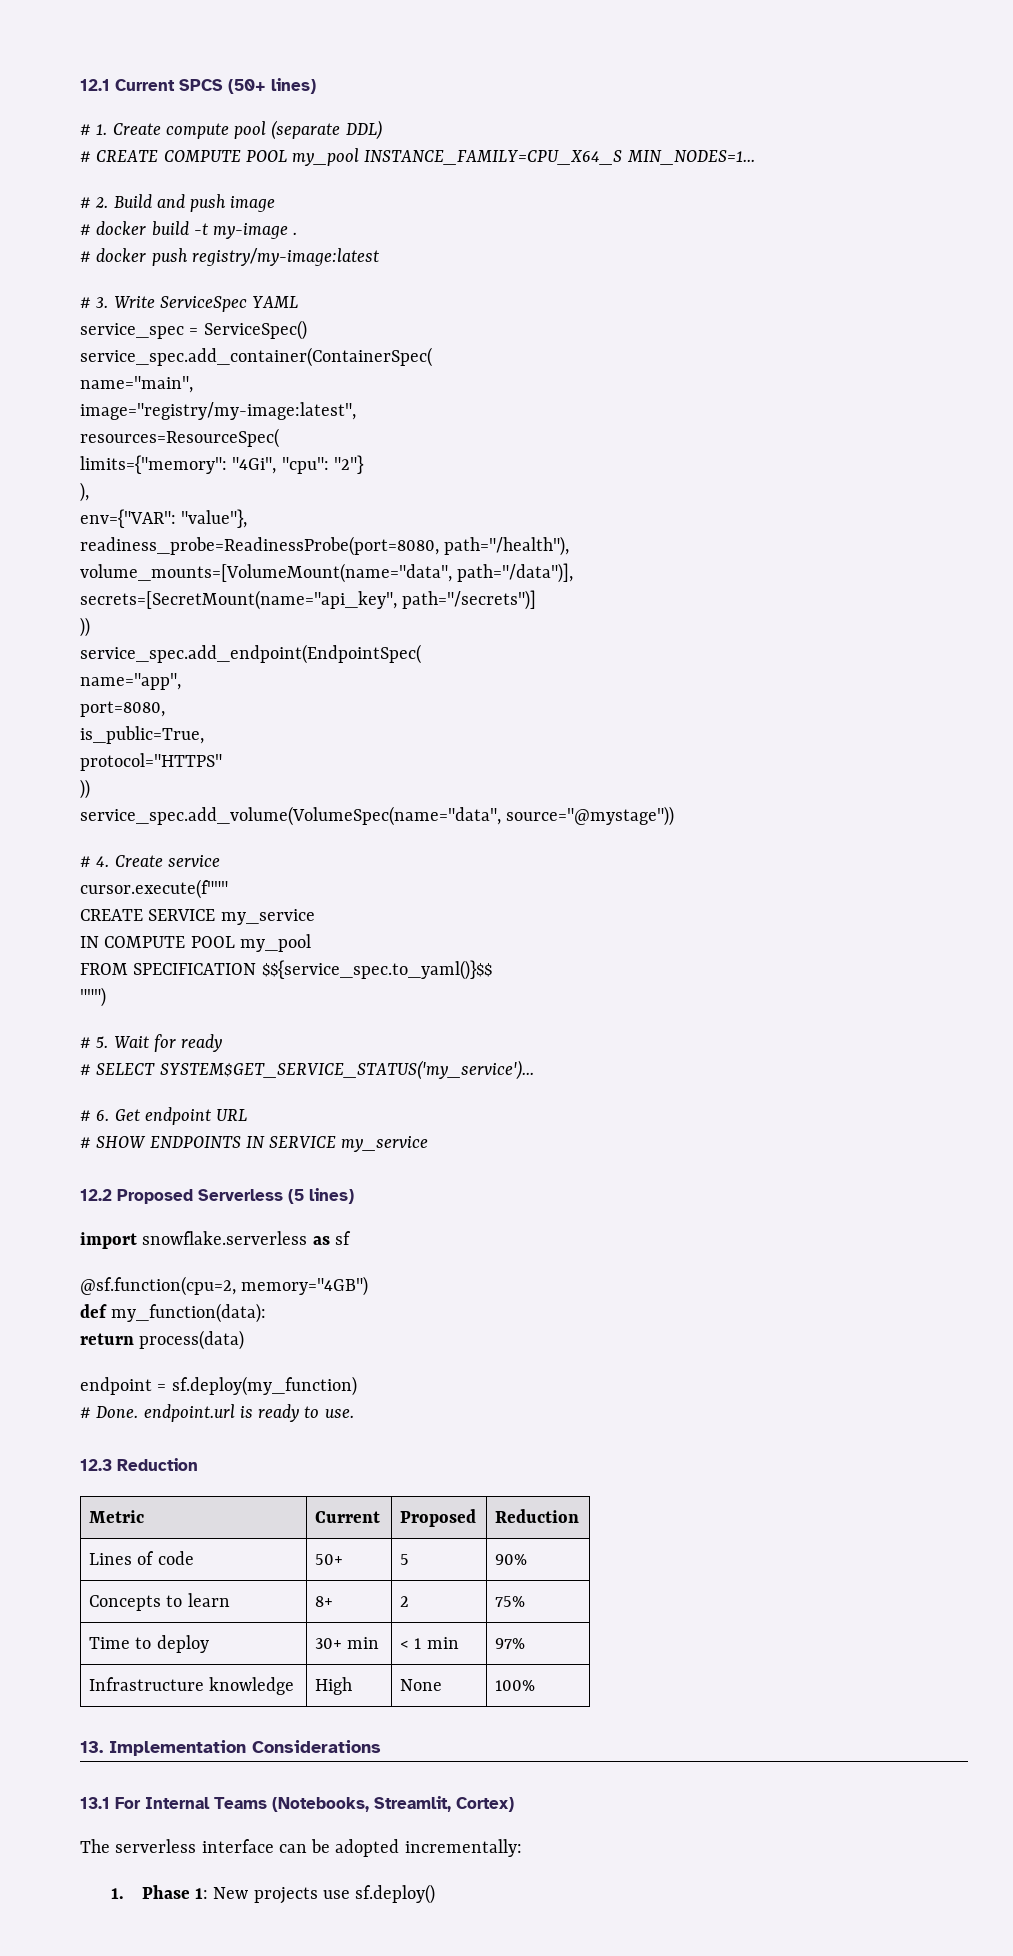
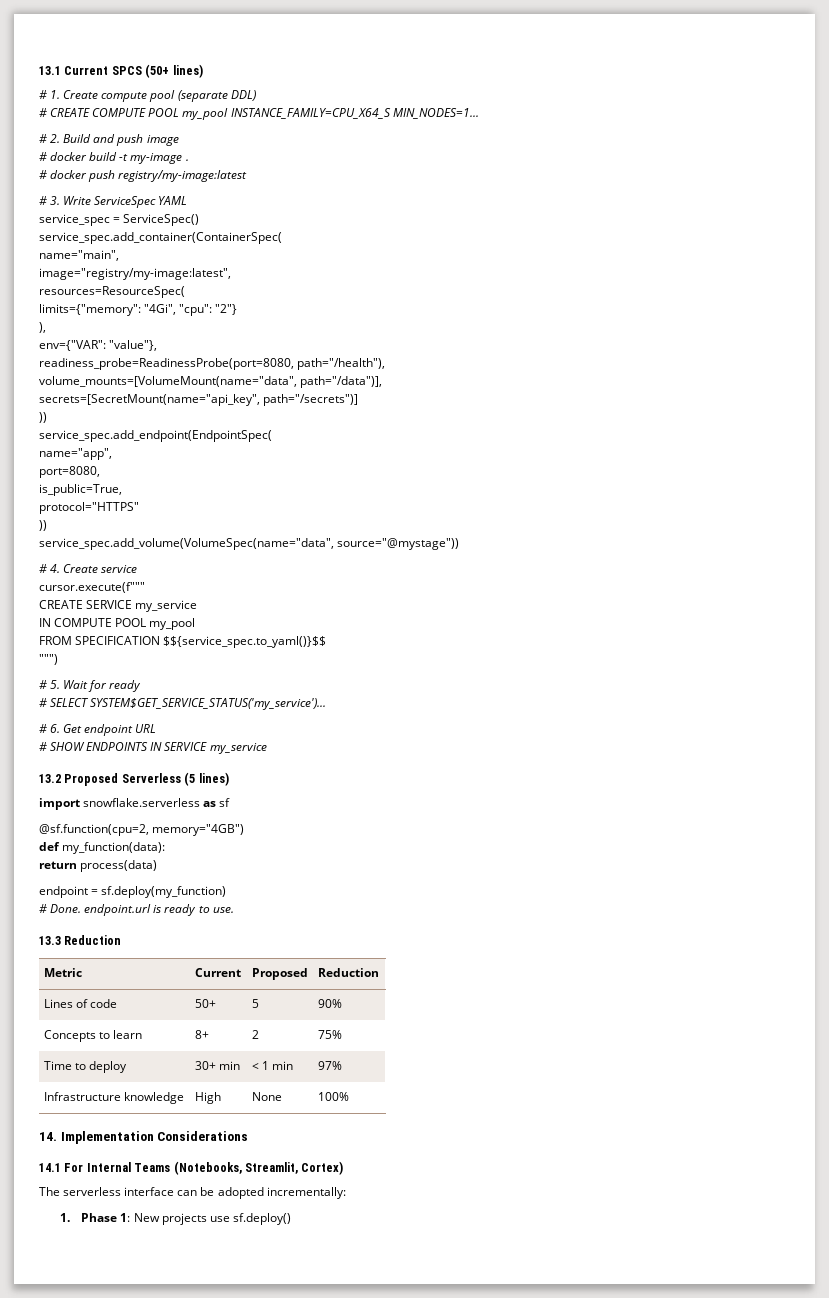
[80,79,110,91] 12.1 -> [39,66,61,75] 13.1
[80,1189,112,1201] 12.2 -> [39,774,61,783] 13.2
[80,1459,112,1471] 12.3 -> [39,936,61,945] 13.3
[80,1741,103,1753] 13. -> [39,1132,57,1141] 14.
[80,1797,110,1809] 13.1 -> [39,1163,61,1172] 14.1

